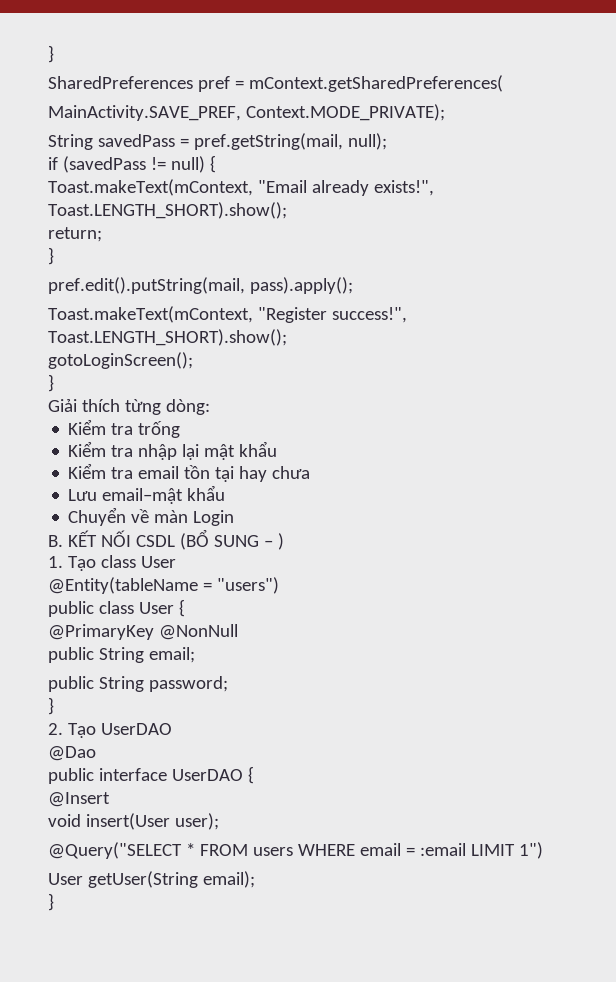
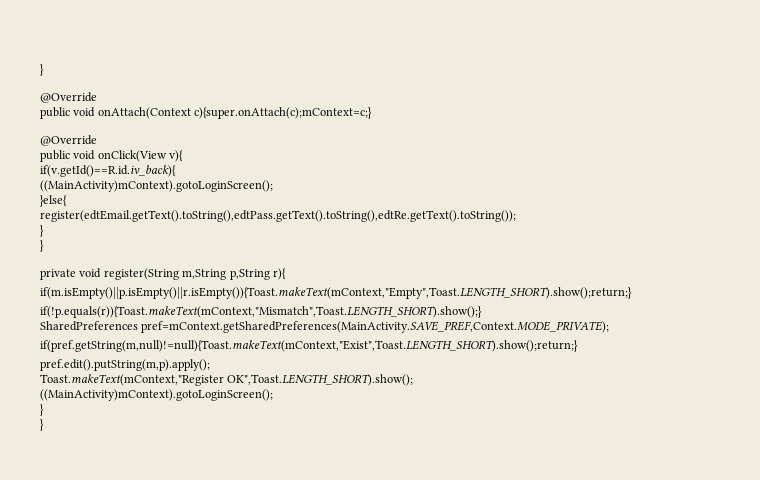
[48,45,54,63] [48,75,503,92] [48,104,445,121] [48,133,387,150] [48,155,216,173] [48,179,434,196] [48,202,287,219] [48,227,102,242] [48,247,54,265] [48,277,353,294] [48,306,407,323] [48,329,287,346] [48,352,193,369] [48,374,54,392] [48,399,210,415] [68,419,181,438] [68,441,278,460] [68,463,311,482] [68,485,226,504] [68,507,235,526] [48,529,284,550] [48,555,176,571] [48,577,279,594] [48,599,185,617] [48,624,238,640] [48,647,195,663] [48,676,228,692] [48,697,54,715] [48,723,172,738] [48,746,96,761] [48,766,254,784] [48,792,110,807] [48,813,219,830] [48,842,543,859] [48,871,255,888] } // SharedPreferences pref = mContext.getSharedPreferences( // MainActivity.SAVE_PREF, Context.MODE_PRIVATE); // String savedPass = pref.getString(mail, null); // if (savedPass != null) { // Toast.makeText(mContext, "Email already exists!", Toast.LENGTH_SHORT).show(); // return; // } // pref.edit().putString(mail, pass).apply(); // Toast.makeText(mContext, "Register success!", Toast.LENGTH_SHORT).show(); // gotoLoginScreen(); // } // Giải thích từng dòng: // Kiểm tra trống // Kiểm tra nhập lại mật khẩu // Kiểm tra email tồn tại hay chưa // Lưu email–mật khẩu // Chuyển về màn Login // B. KẾT NỐI CSDL (BỔ SUNG – ) // 1. Tạo class User // @Entity(tableName = "users") // public class User { // @PrimaryKey @NonNull // public String email; // public String password; // } // 2. Tạo UserDAO // @Dao // public interface UserDAO { // @Insert // void insert(User user); // @Query("SELECT * FROM users WHERE email = :email LIMIT 1") // User getUser(String email); -> [40,64,44,76] [40,92,97,103] [40,107,373,119] [40,135,97,146] [40,150,184,162] [40,165,176,177] [40,180,273,192] [40,195,67,207] [40,210,516,222] [40,225,44,237] [40,240,44,252] [40,268,286,280] [40,287,632,299] [40,306,482,318] [40,321,610,333] [40,340,578,352] [40,359,210,371] [40,374,414,386] [40,389,273,401] [40,404,44,416] } // @Override // public void onAttach(Context c){super.onAttach(c);mContext=c;} // @Override // public void onClick(View v){ // if(v.getId()==R.id.iv_back){ // ((MainActivity)mContext).gotoLoginScreen(); // }else{ // register(edtEmail.getText().toString(),edtPass.getText().toString(),edtRe.getText().toString()); // } // } // private void register(String m,String p,String r){ // if(m.isEmpty()||p.isEmpty()||r.isEmpty()){Toast.makeText(mContext,"Empty",Toast.LENGTH_SHORT).show();return;} // if(!p.equals(r)){Toast.makeText(mContext,"Mismatch",Toast.LENGTH_SHORT).show();} // SharedPreferences pref=mContext.getSharedPreferences(MainActivity.SAVE_PREF,Context.MODE_PRIVATE); // if(pref.getString(m,null)!=null){Toast.makeText(mContext,"Exist",Toast.LENGTH_SHORT).show();return;} // pref.edit().putString(m,p).apply(); // Toast.makeText(mContext,"Register OK",Toast.LENGTH_SHORT).show(); // ((MainActivity)mContext).gotoLoginScreen(); // }

